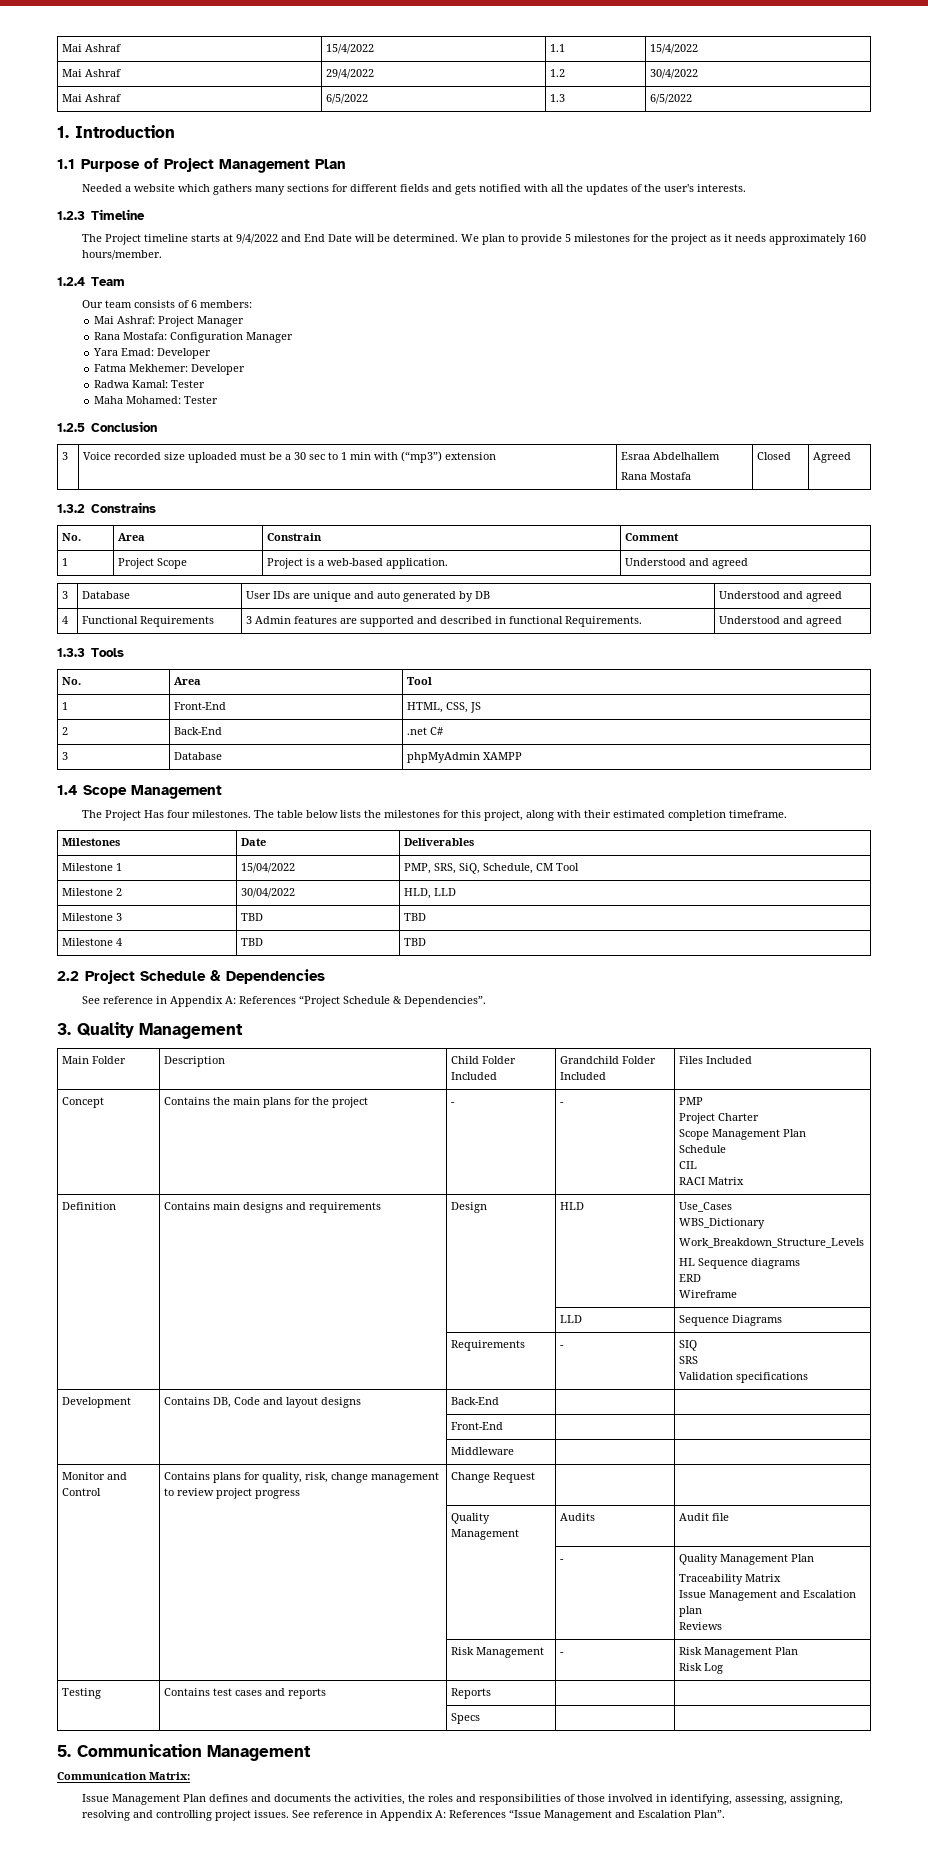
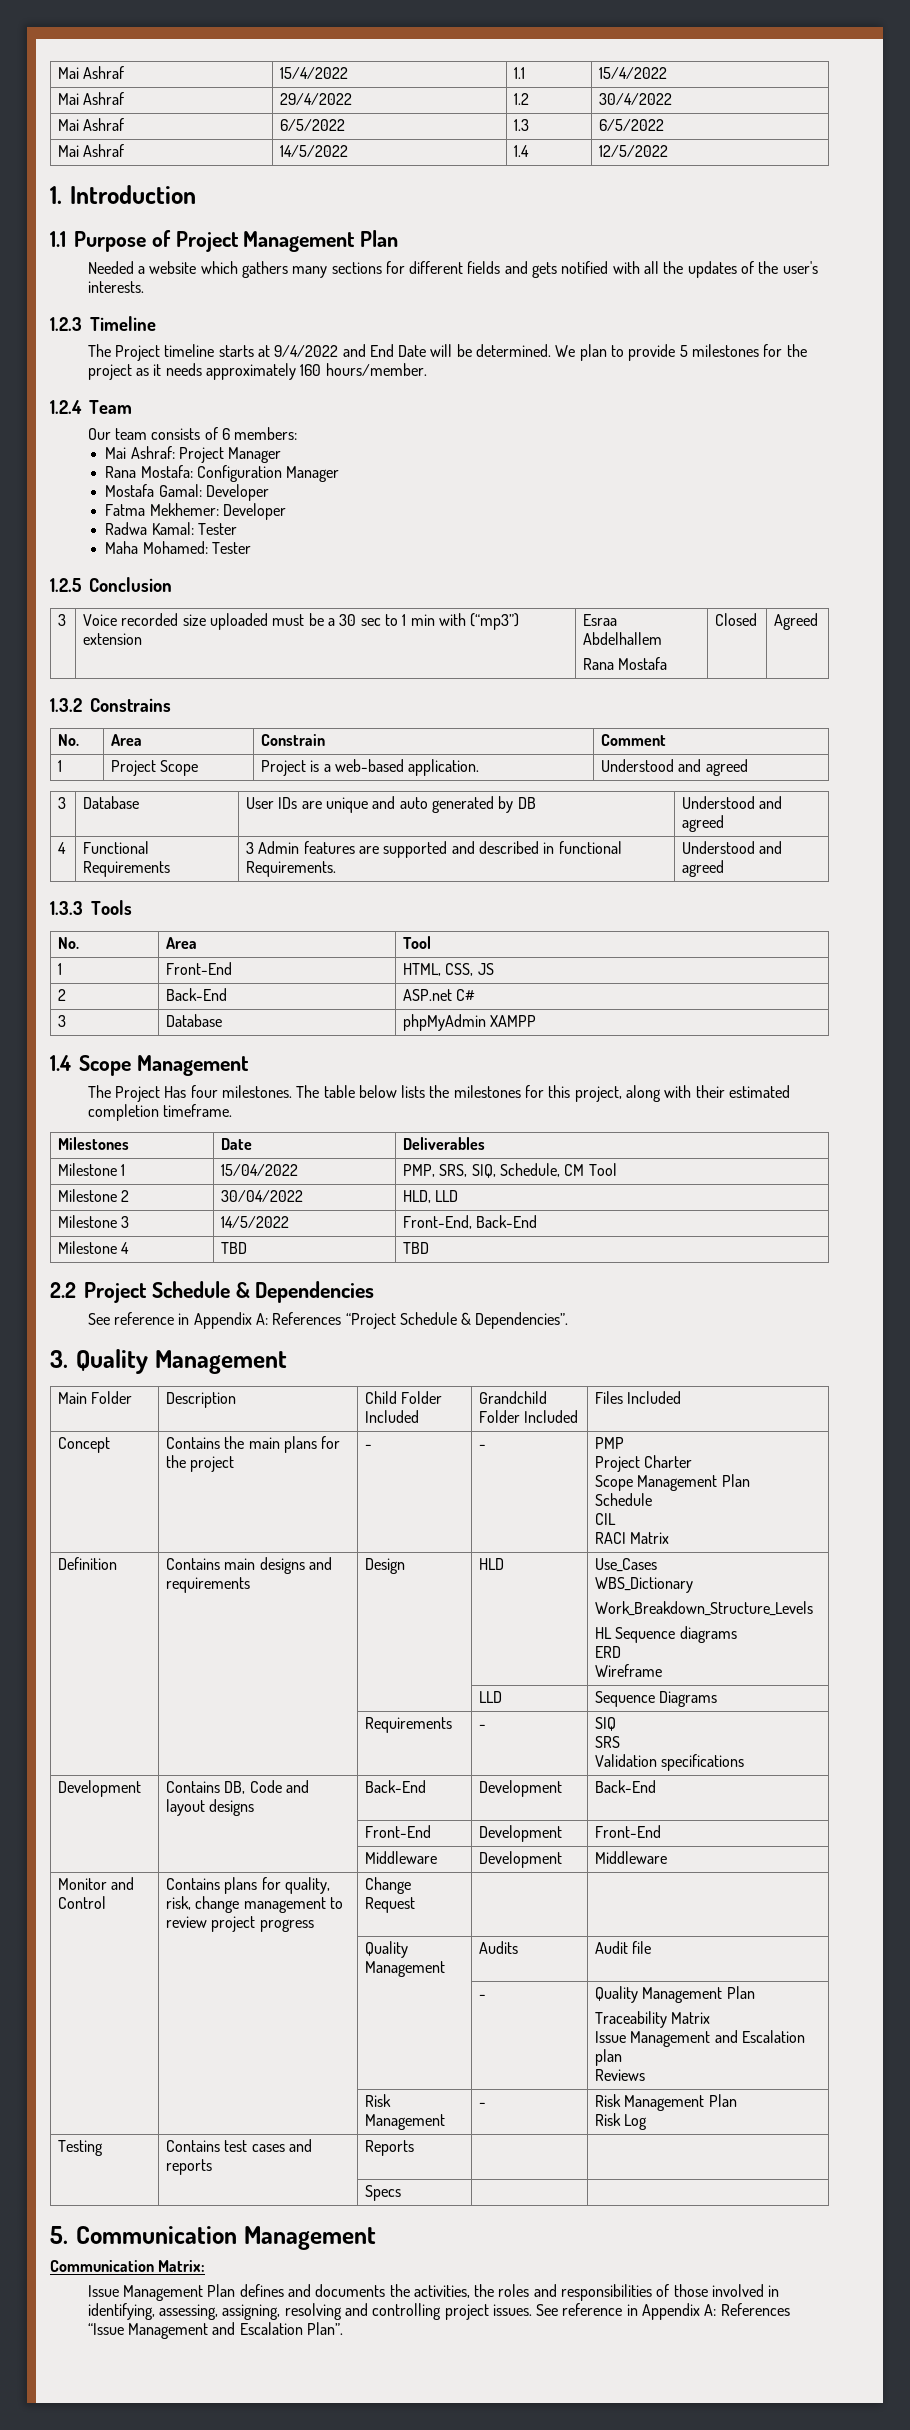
(693, 99) none -> [58,144,125,157] [280,145,349,157] [514,145,530,157] [599,145,669,157] // Mai Ashraf | 14/5/2022 | 1.4 | 12/5/2022
[92,348,154,356] Yara Emad: -> [105,484,202,497] Mostafa Gamal:
[407,727,428,735] .net -> [403,989,453,1001] ASP.net
[459,863,481,874] SiQ, -> [471,1164,496,1178] SIQ,
[241,913,264,921] [404,913,427,921] TBD | TBD -> [221,1216,290,1228] [403,1215,538,1229] 14/5/2022 | Front-End, Back-End
[451,1422,504,1430] | // | | Front-End | | -> [479,1780,563,1797] [595,1780,657,1793] [365,1825,432,1838] [479,1825,563,1842] [595,1825,662,1838] Development | Back-End // | | Front-End | Development | Front-End
(515, 1451) | -> [479,1851,563,1868] [595,1851,668,1864] Development | Middleware

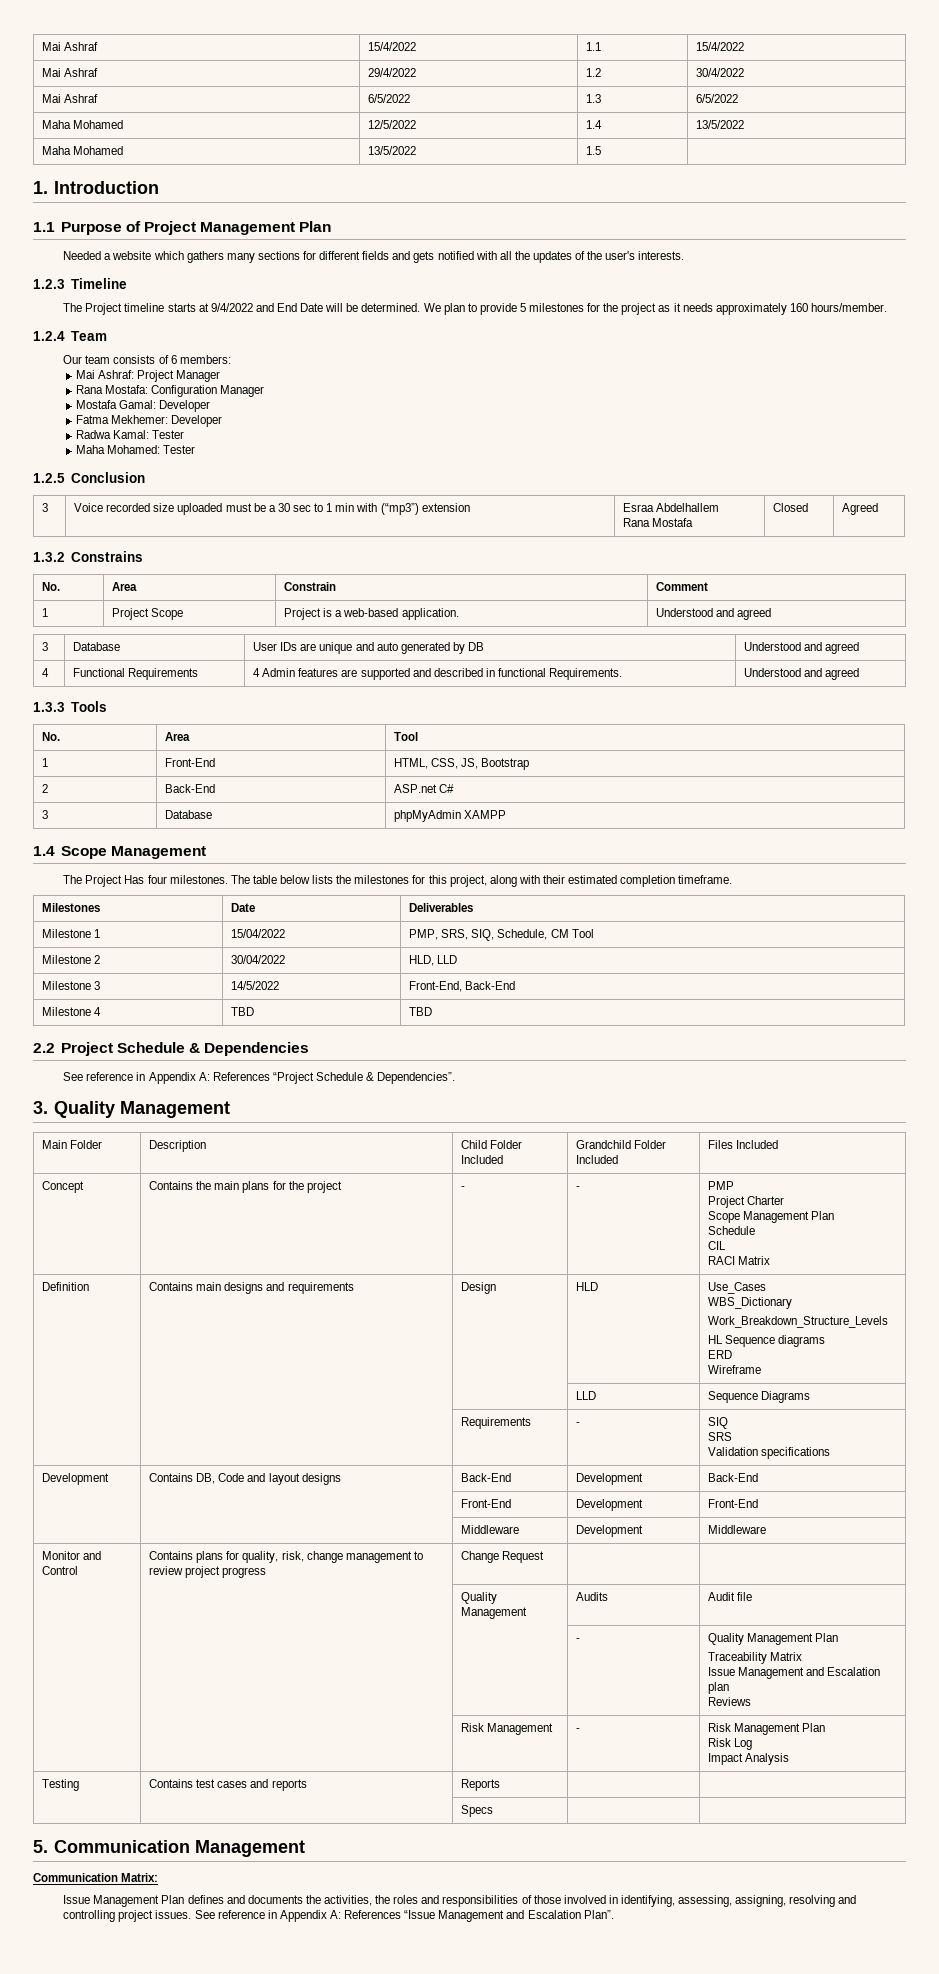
[58,144,125,157] [280,145,349,157] [514,145,530,157] [599,145,669,157] Mai Ashraf | 14/5/2022 | 1.4 | 12/5/2022 -> [42,120,124,129] [368,120,417,129] [586,120,603,129] [696,120,745,129] [42,146,124,155] [368,146,417,155] [586,146,602,155] Maha Mohamed | 12/5/2022 | 1.4 | 13/5/2022 // Maha Mohamed | 13/5/2022 | 1.5 |
[246,842,255,854] 3 -> [253,668,261,677] 4
[477,963,494,975] JS -> [461,758,530,770] JS, Bootstrap
(648, 2122) none -> [708,1753,790,1765] // Impact Analysis

